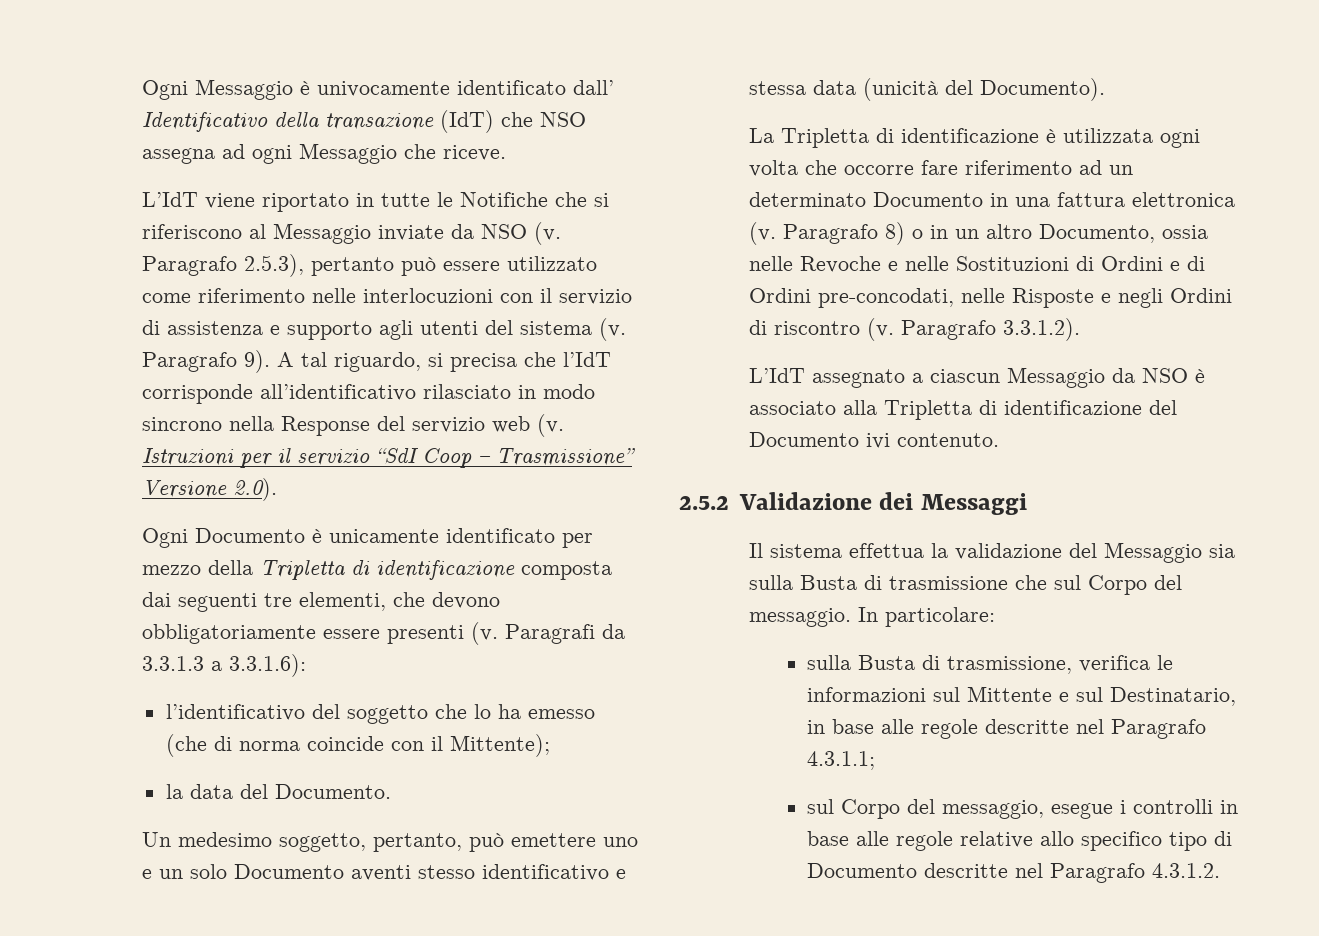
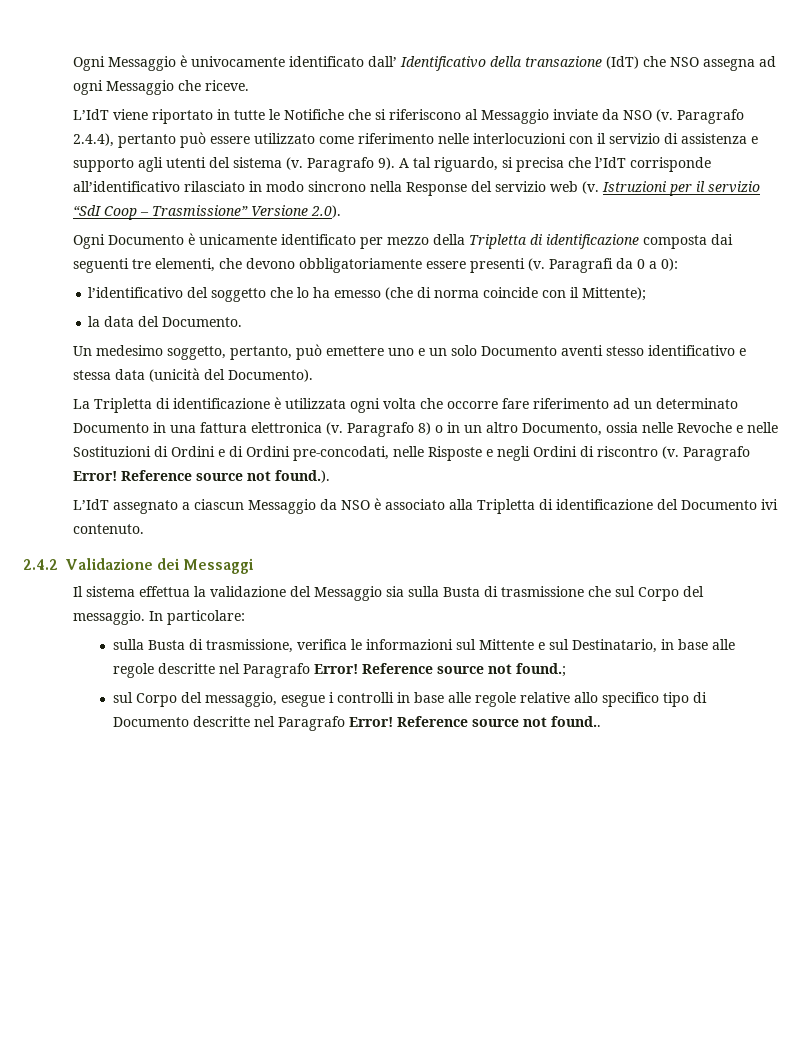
[243,254,304,277] 2.5.3), -> [72,133,114,147] 2.4.4),
[141,654,306,677] 3.3.1.3 a 3.3.1.6): -> [636,258,678,271] 0 a 0):
[1002,318,1080,341] 3.3.1.2). -> [72,470,330,483] Error! Reference source not found.).
[679,496,729,510] 2.5.2 -> [23,559,58,570] 2.4.2
[807,751,876,770] 4.3.1.1; -> [313,663,566,677] Error! Reference source not found.;
[1152,863,1221,878] 4.3.1.2. -> [348,716,601,727] Error! Reference source not found..

